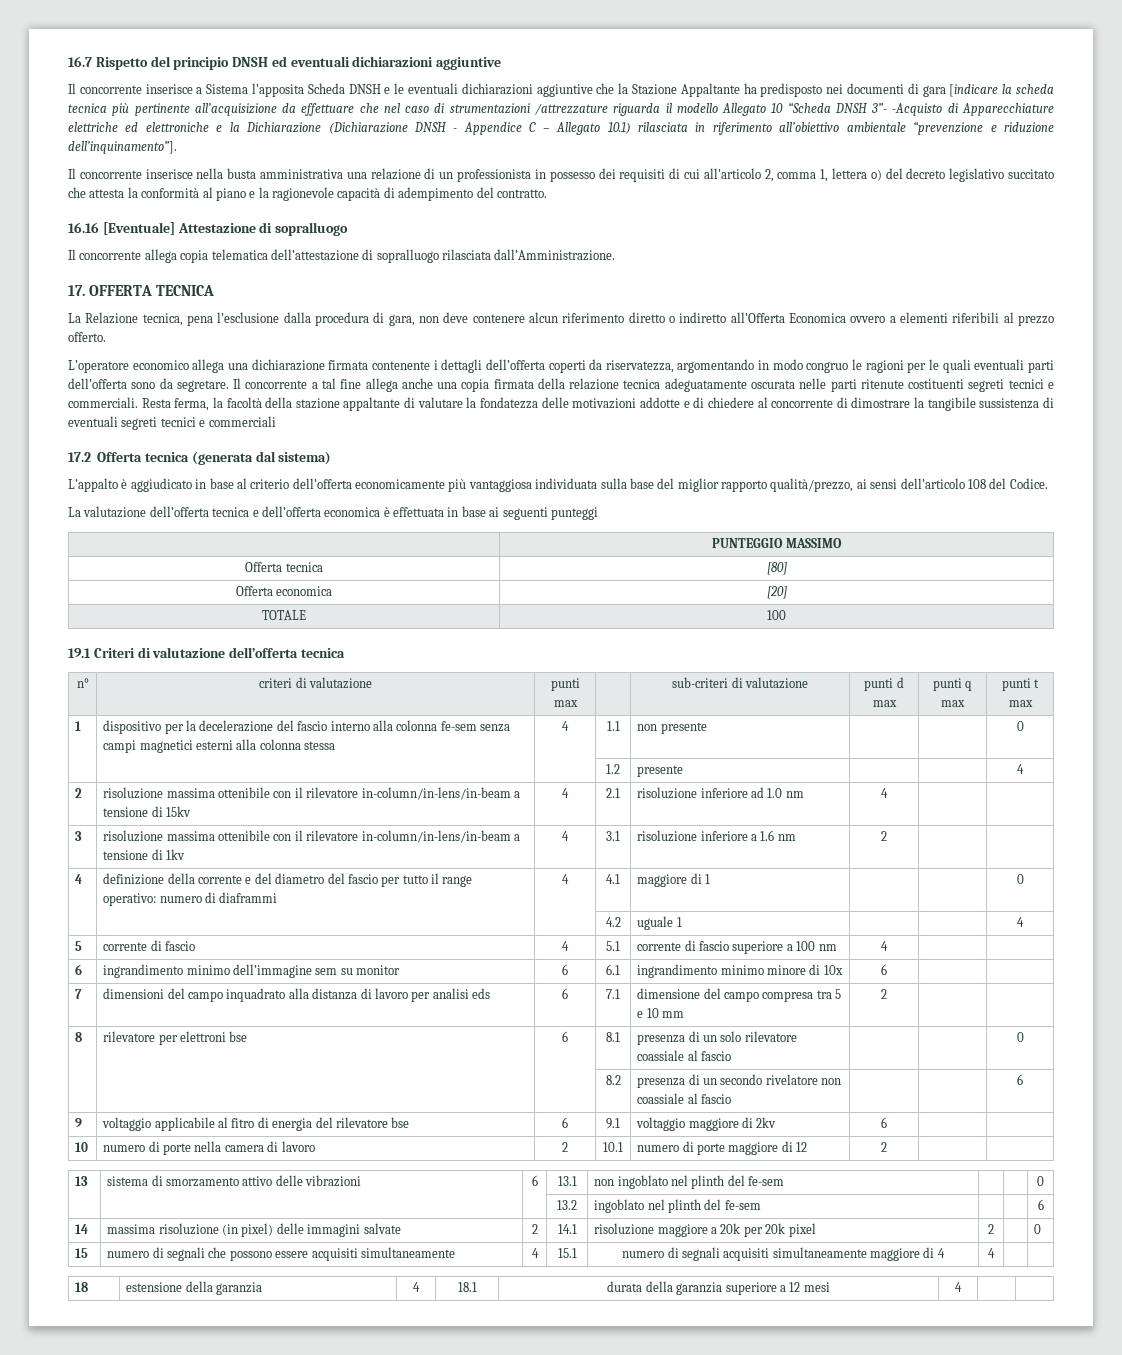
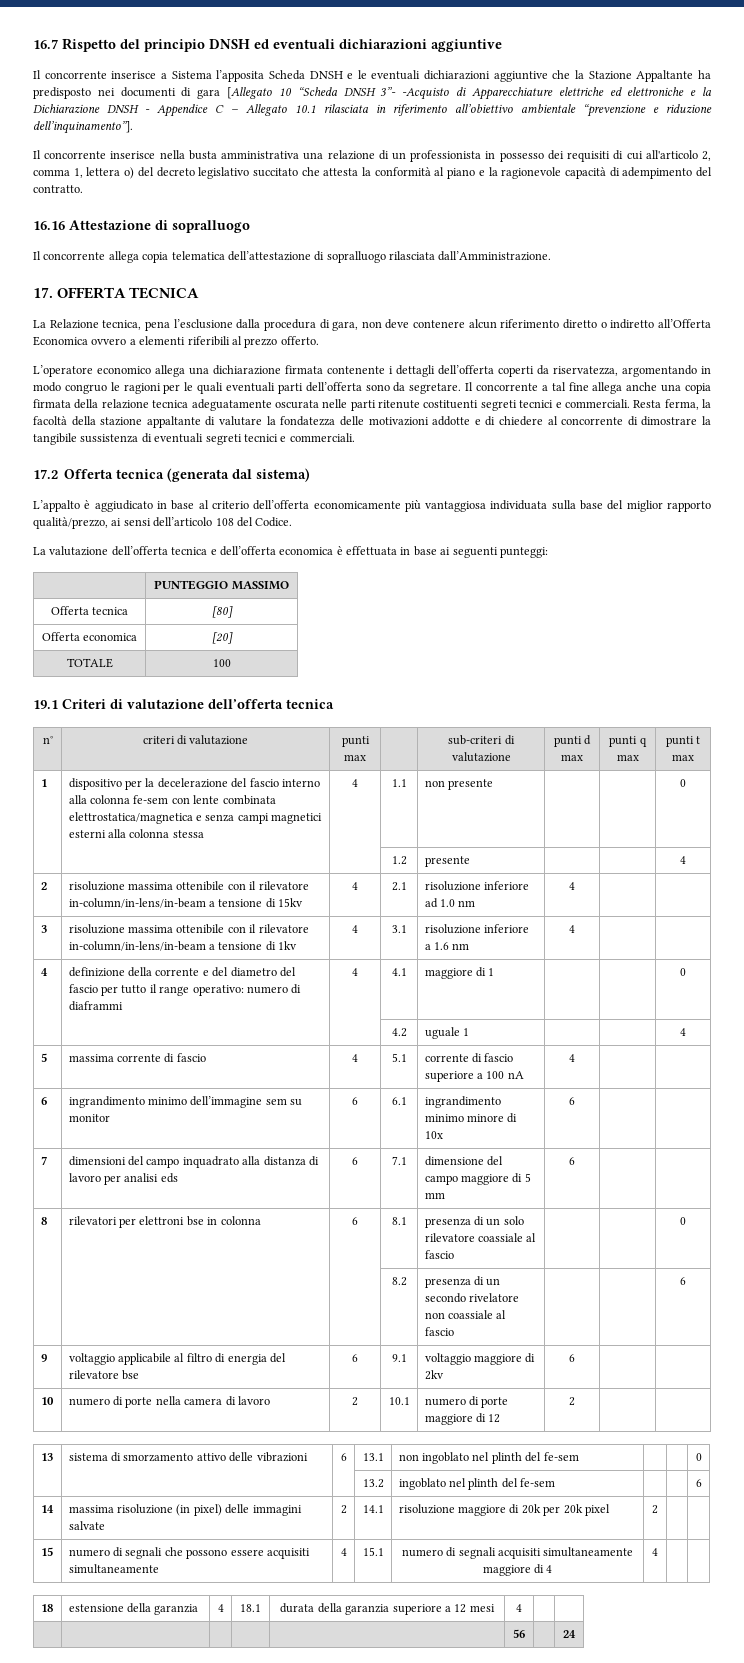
[949,84,1054,97] [68,103,767,116] [indicare la scheda tecnica più pertinente all’acquisizione da effettuare che nel caso di strumentazioni /attrezzature riguarda il modello Allegato -> [227,87,273,99] [Allegato
[328,122,408,134] (Dichiarazione -> (100, 108) none
[607,122,631,134] 10.1) -> [295,105,316,113] 10.1
[102,222,175,235] [Eventuale] -> (65, 225) none
[208,416,276,427] commerciali -> [289,433,355,442] commerciali.
[550,507,598,520] punteggi -> [499,547,548,558] punteggi:
(477, 726) none -> [171,795,276,805] [68,812,203,824] con lente combinata elettrostatica/magnetica e
[881,831,887,841] 2 -> [569,925,575,933] 4
(83, 946) none -> [68,1054,114,1062] massima
[818,944,837,951] nm -> [507,1071,524,1079] nA
[762,989,842,1002] [637,1008,659,1018] compresa tra 5 e 10 -> [461,1173,531,1185] maggiore di 5
[881,989,887,999] 2 -> [569,1157,575,1165] 6
[103,1031,156,1042] rilevatore -> [68,1216,117,1225] rilevatori
(248, 1036) none -> [207,1216,261,1225] in colonna
[231,1118,255,1128] fitro -> [186,1353,212,1362] filtro
[711,1227,718,1234] a -> [509,1504,520,1514] di
[1034,1224,1042,1234] 0 -> (658, 1509) none
(962, 1287) none -> [513,1629,525,1638] [563,1630,576,1638] // | | | | | 56 | | 24

